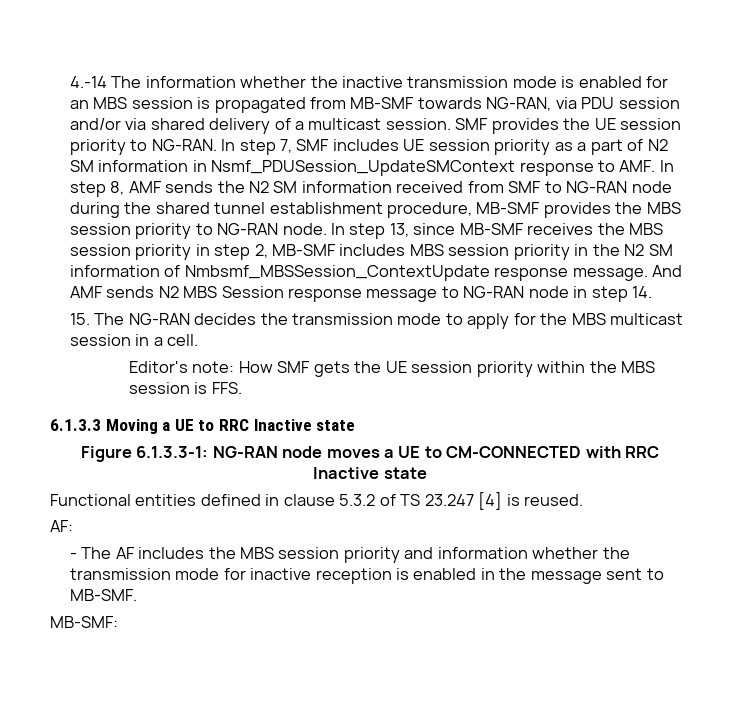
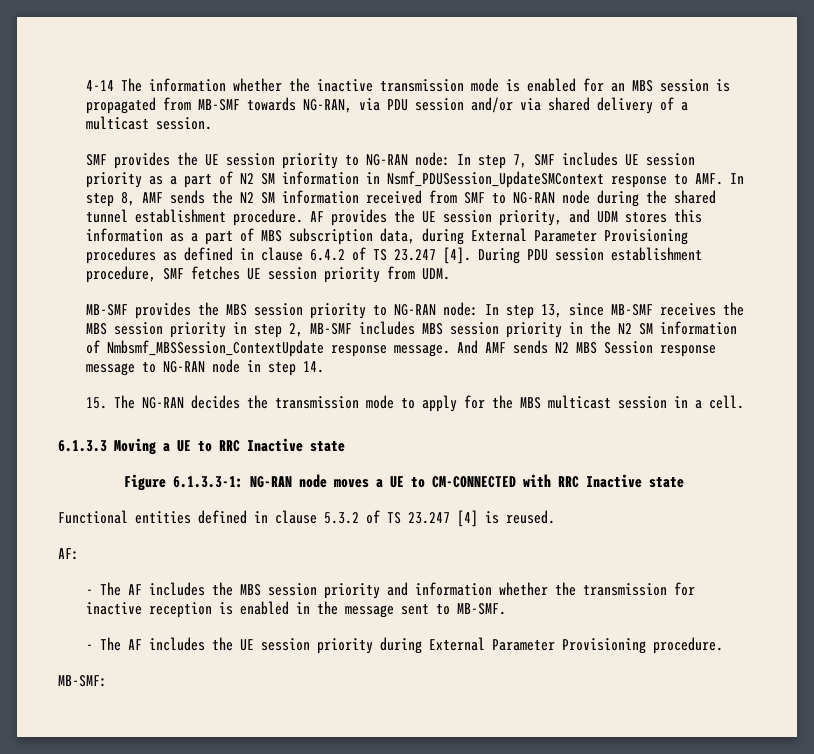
[69,76,107,88] 4.-14 -> [85,80,114,91] 4-14
(451, 124) none -> (212, 123) //
[151,139,217,151] NG-RAN. -> [365,152,450,166] NG-RAN node:
[387,202,473,218] procedure, -> [232,209,702,226] [85,228,688,245] [85,247,702,264] [85,266,450,283] procedure. AF provides the UE session priority, and UDM stores this information as a part of MBS subscription data, during External Parameter Provisioning procedures as defined in clause 6.4.2 of TS 23.247 [4]. During PDU session establishment procedure, SMF fetches UE session priority from UDM. //
[282,223,327,235] node. -> [442,302,478,316] node:
[129,361,656,377] [129,382,242,394] // Editor's note: How SMF gets the UE session priority within the MBS session is FFS. -> (744, 402) none
[175,568,220,580] mode -> (667, 589) none
(137, 595) none -> [85,637,723,654] // - The AF includes the UE session priority during External Parameter Provisioning procedure.

